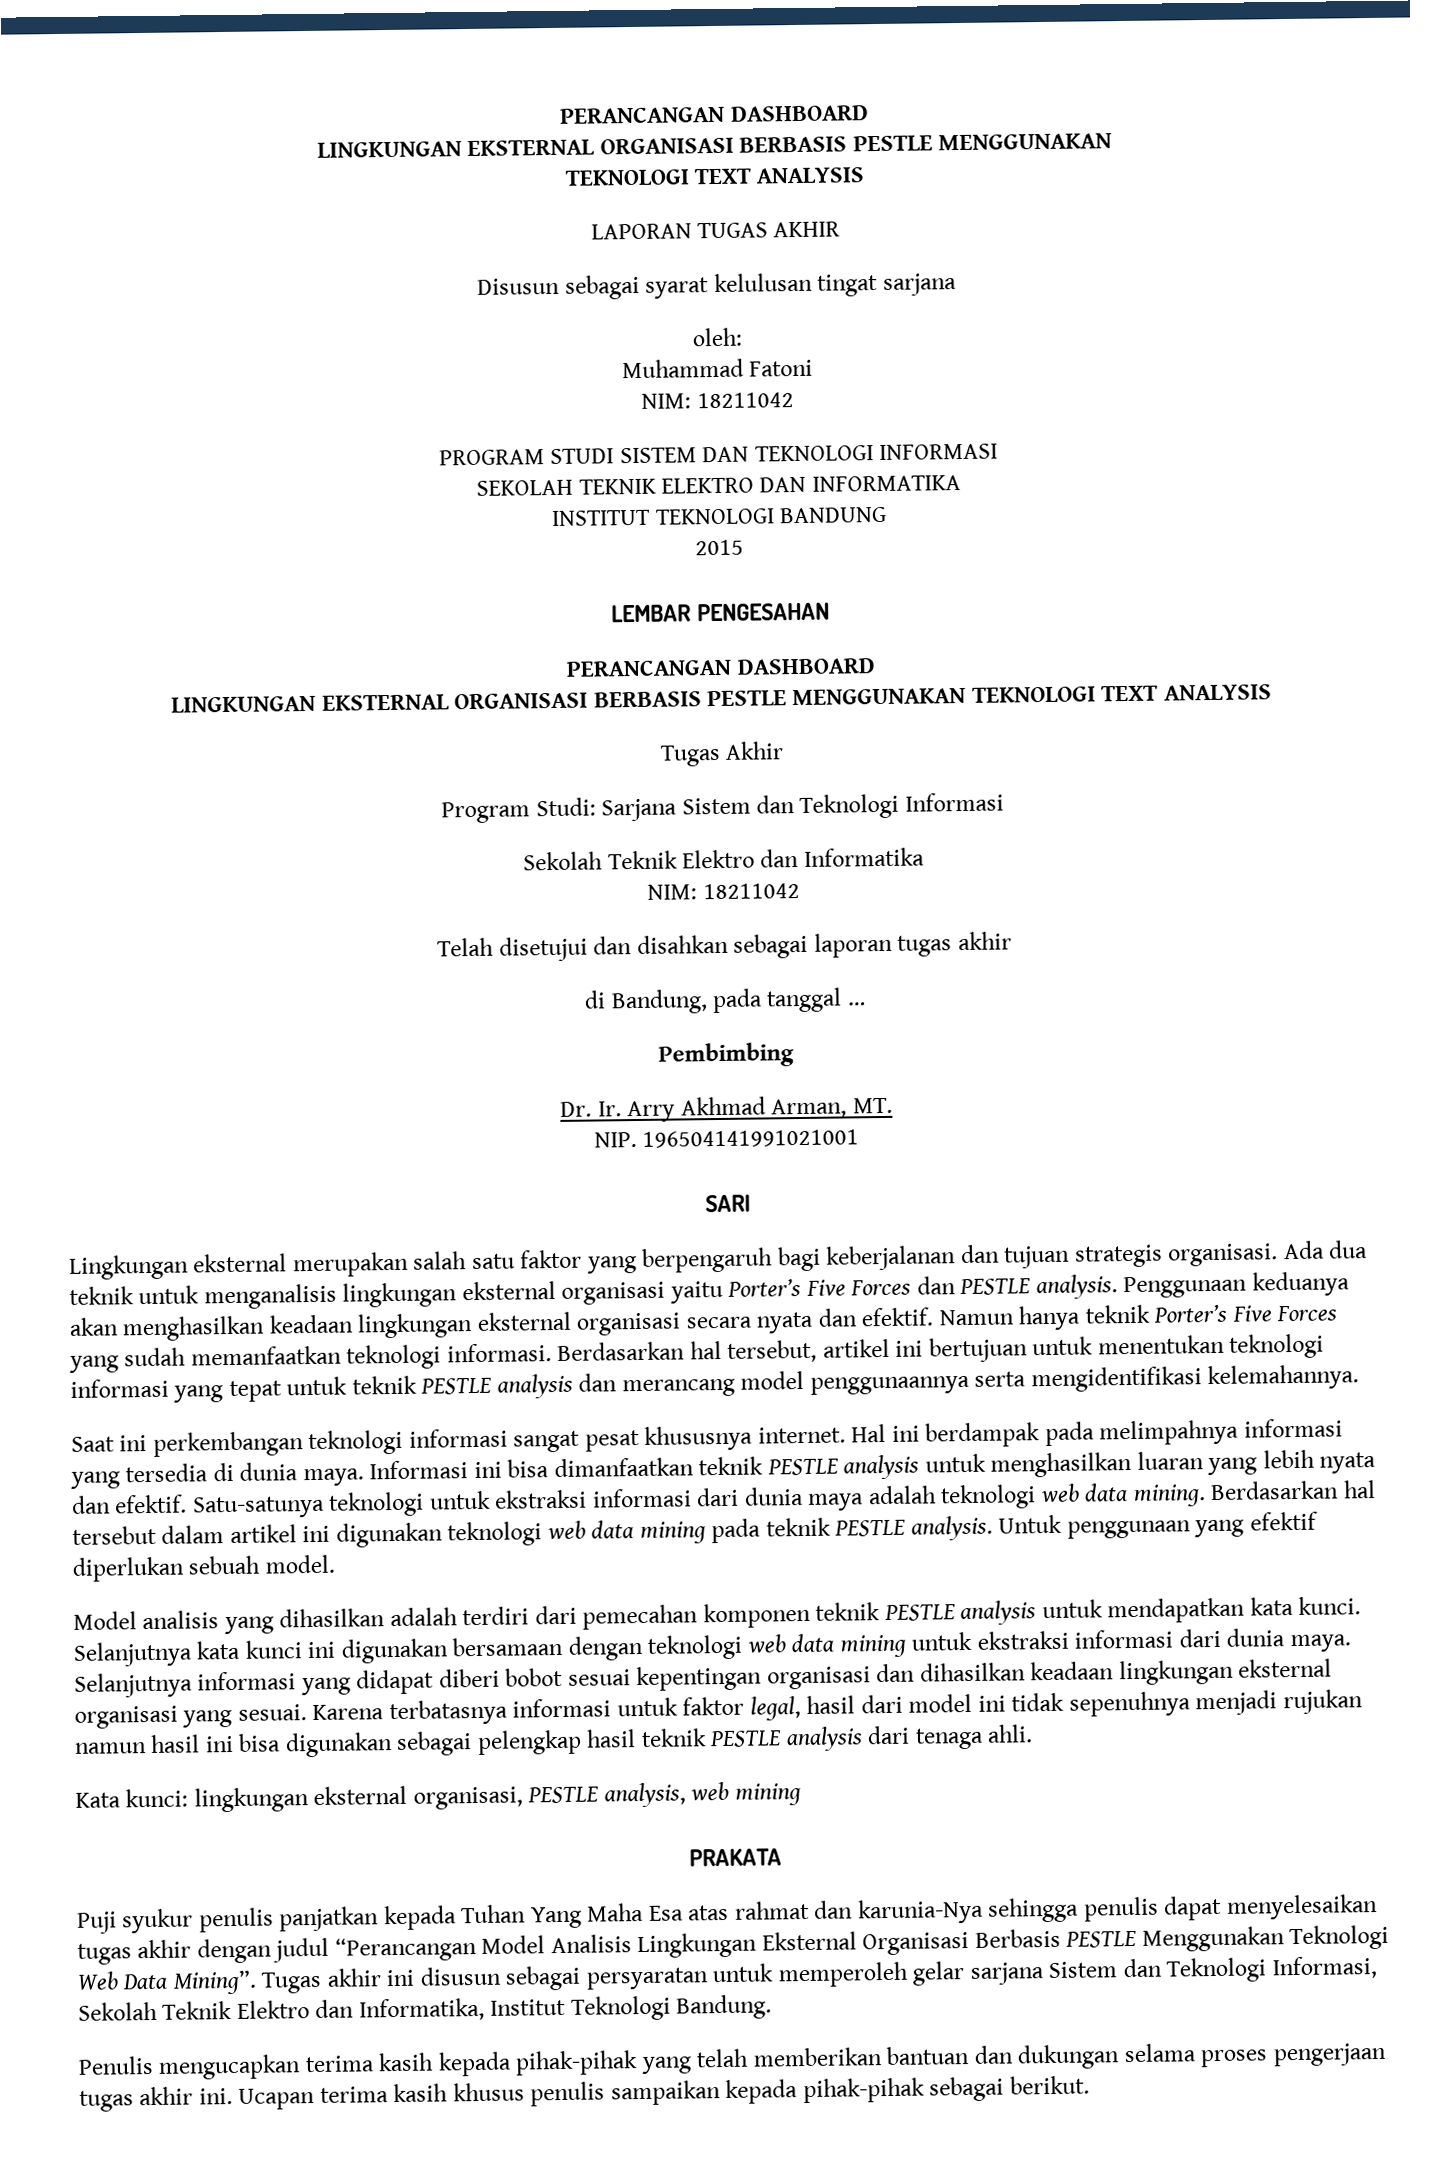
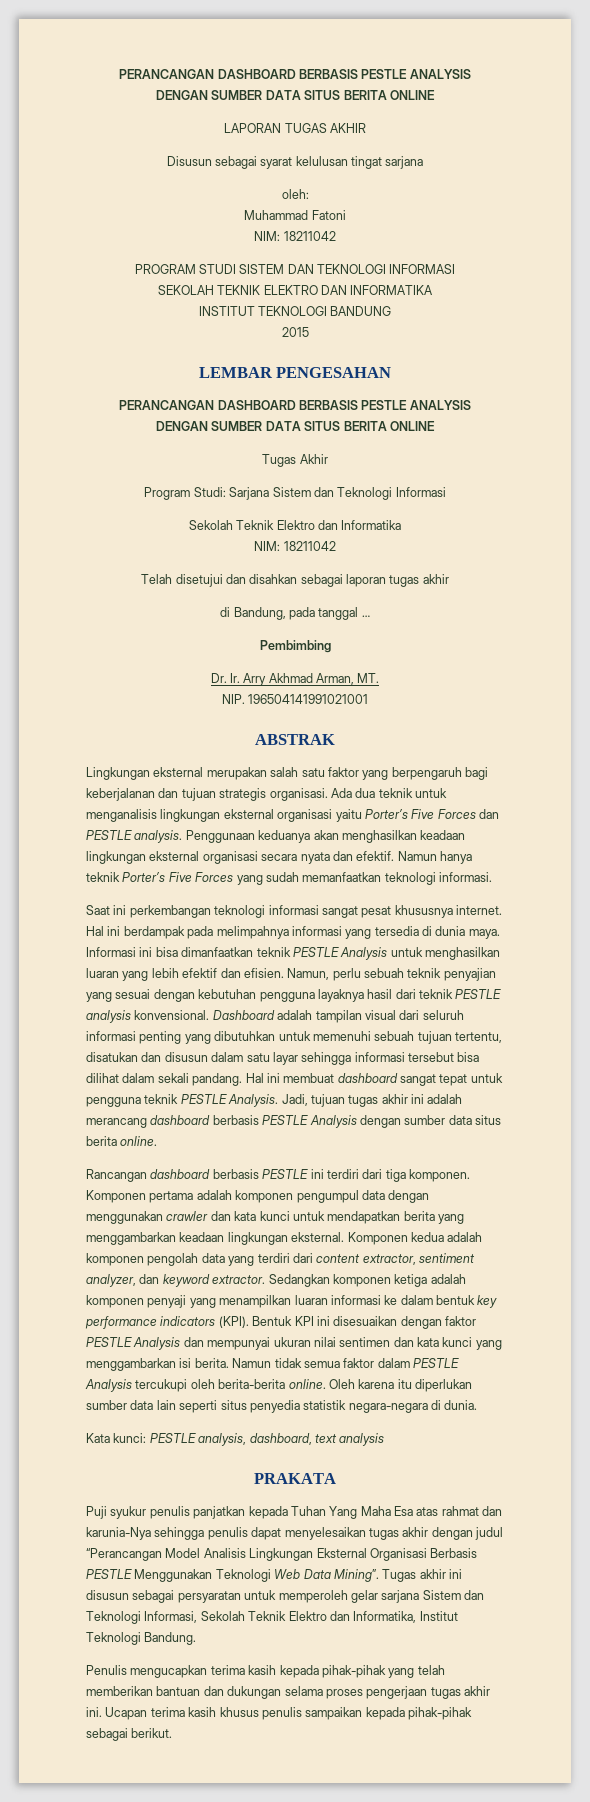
[560,105,869,124] [316,133,1113,158] [564,167,865,186] PERANCANGAN DASHBOARD // LINGKUNGAN EKSTERNAL ORGANISASI BERBASIS PESTLE MENGGUNAKAN // TEKNOLOGI TEXT ANALYSIS -> [119,69,471,79] [156,90,435,100] PERANCANGAN DASHBOARD BERBASIS PESTLE ANALYSIS // DENGAN SUMBER DATA SITUS BERITA ONLINE
[171,684,1272,713] // LINGKUNGAN EKSTERNAL ORGANISASI BERBASIS PESTLE MENGGUNAKAN TEKNOLOGI TEXT ANALYSIS -> [299,400,471,410] [156,421,435,431] BERBASIS PESTLE ANALYSIS // DENGAN SUMBER DATA SITUS BERITA ONLINE
[704,1194,751,1213] SARI -> [255,734,335,745] ABSTRAK
[557,1333,1325,1363] [70,1364,1360,1403] Berdasarkan hal tersebut, artikel ini bertujuan untuk menentukan teknologi informasi yang tepat untuk teknik PESTLE analysis dan merancang model penggunaannya serta mengidentifikasi kelemahannya. -> (492, 877) none
[843,1454,920,1480] analysis -> [340,947,388,960] Analysis
[1319,1451,1377,1474] [71,1480,1376,1519] [72,1511,1318,1548] [72,1554,335,1582] [73,1596,1362,1635] [73,1628,1351,1667] [74,1658,1333,1698] [74,1689,1363,1729] [74,1724,1034,1758] [75,1781,801,1813] nyata dan efektif. Satu-satunya teknologi untuk ekstraksi informasi dari dunia maya adalah teknologi web data mining. Berdasarkan hal tersebut dalam artikel ini digunakan teknologi web data mining pada teknik PESTLE analysis. Untuk penggunaan yang efektif diperlukan sebuah model. // Model analisis yang dihasilkan adalah terdiri dari pemecahan komponen teknik PESTLE analysis untuk mendapatkan kata kunci. Selanjutnya kata kunci ini digunakan bersamaan dengan teknologi web data mining untuk ekstraksi informasi dari dunia maya. Selanjutnya informasi yang didapat diberi bobot sesuai kepentingan organisasi dan dihasilkan keadaan lingkungan eksternal organisasi yang sesuai. Karena terbatasnya informasi untuk faktor legal, hasil dari model ini tidak sepenuhnya menjadi rujukan namun hasil ini bisa digunakan sebagai pelengkap hasil teknik PESTLE analysis dari tenaga ahli. // Kata kunci: lingkungan eksternal organisasi, PESTLE analysis, web mining -> [182,968,496,981] [86,989,502,1002] [86,1010,464,1023] [86,1031,502,1044] [86,1052,480,1065] [86,1073,503,1086] [86,1094,463,1107] [86,1115,501,1128] [86,1136,158,1146] [86,1169,470,1182] [86,1190,430,1203] [86,1211,464,1224] [86,1232,483,1245] [86,1253,475,1266] [86,1274,466,1287] [86,1295,498,1308] [85,1316,476,1329] [86,1337,502,1350] [86,1358,459,1371] [85,1379,472,1392] [86,1400,478,1413] [86,1433,385,1446] efektif dan efisien. Namun, perlu sebuah teknik penyajian yang sesuai dengan kebutuhan pengguna layaknya hasil dari teknik PESTLE analysis konvensional. Dashboard adalah tampilan visual dari seluruh informasi penting yang dibutuhkan untuk memenuhi sebuah tujuan tertentu, disatukan dan disusun dalam satu layar sehingga informasi tersebut bisa dilihat dalam sekali pandang. Hal ini membuat dashboard sangat tepat untuk pengguna teknik PESTLE Analysis. Jadi, tujuan tugas akhir ini adalah merancang dashboard berbasis PESTLE Analysis dengan sumber data situs berita online. // Rancangan dashboard berbasis PESTLE ini terdiri dari tiga komponen. Komponen pertama adalah komponen pengumpul data dengan menggunakan crawler dan kata kunci untuk mendapatkan berita yang menggambarkan keadaan lingkungan eksternal. Komponen kedua adalah komponen pengolah data yang terdiri dari content extractor, sentiment analyzer, dan keyword extractor. Sedangkan komponen ketiga adalah komponen penyaji yang menampilkan luaran informasi ke dalam bentuk key performance indicators (KPI). Bentuk KPI ini disesuaikan dengan faktor PESTLE Analysis dan mempunyai ukuran nilai sentimen dan kata kunci yang menggambarkan isi berita. Namun tidak semua faktor dalam PESTLE Analysis tercukupi oleh berita-berita online. Oleh karena itu diperlukan sumber data lain seperti situs penyedia statistik negara-negara di dunia. // Kata kunci: PESTLE analysis, dashboard, text analysis

